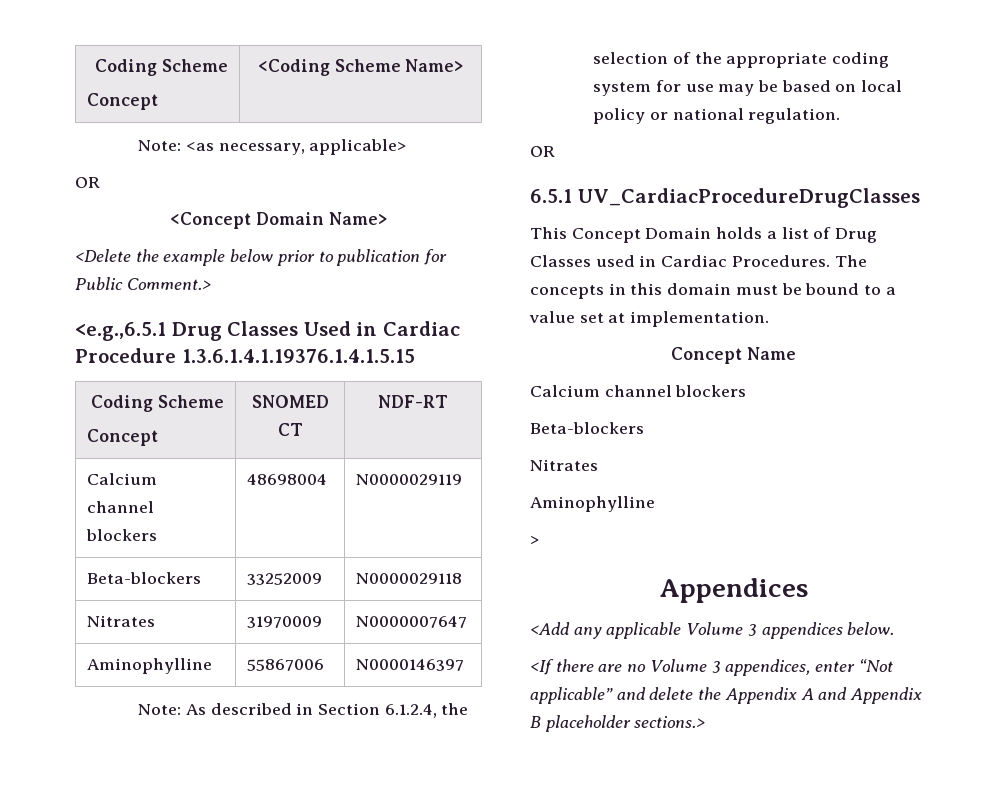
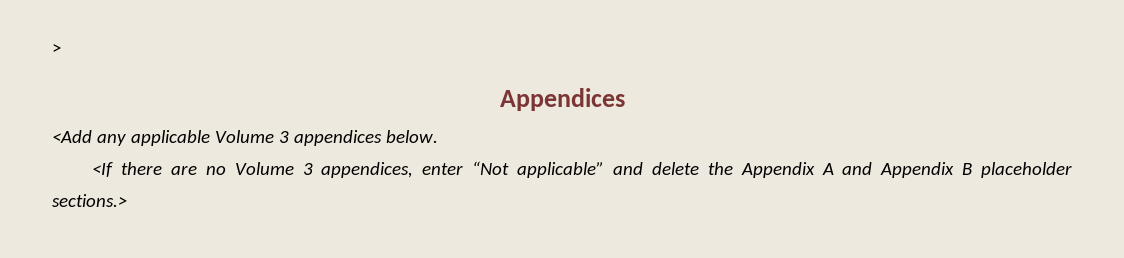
[94,59,228,76] [87,93,159,110] [257,59,464,76] [138,139,407,155] [75,177,100,188] [170,212,387,229] [75,249,448,266] [75,277,211,290] [75,321,460,341] [75,348,415,363] [90,395,224,412] [87,429,159,446] [251,395,329,408] [277,423,303,436] [378,395,448,408] [87,473,158,485] [87,501,155,513] [86,529,158,541] [247,474,328,485] [356,474,463,485] [87,572,202,584] [247,573,323,585] [356,573,463,584] [87,615,156,627] [247,616,323,628] [356,616,468,628] [87,658,213,674] [247,659,325,671] [356,659,465,671] [138,703,469,718] [593,52,890,68] [593,80,903,96] [593,108,841,124] [530,146,555,157] [530,188,920,208] [530,227,878,243] [530,255,867,267] [530,283,896,299] [529,311,770,327] [671,347,796,364] [530,385,747,397] [530,422,644,434] [530,459,598,471] [530,496,655,512] Coding Scheme // Concept | <Coding Scheme Name> // Note: <as necessary, applicable> // OR // <Concept Domain Name> // <Delete the example below prior to publication for Public Comment.> // <e.g.,6.5.1 Drug Classes Used in Cardiac Procedure 1.3.6.1.4.1.19376.1.4.1.5.15 // Coding Scheme // Concept | SNOMED CT | NDF-RT // Calcium channel blockers | 48698004 | N0000029119 // Beta-blockers | 33252009 | N0000029118 // Nitrates | 31970009 | N0000007647 // Aminophylline | 55867006 | N0000146397 // Note: As described in Section 6.1.2.4, the selection of the appropriate coding system for use may be based on local policy or national regulation. // OR // 6.5.1 UV_CardiacProcedureDrugClasses // This Concept Domain holds a list of Drug Classes used in Cardiac Procedures. The concepts in this domain must be bound to a value set at implementation. // Concept Name // Calcium channel blockers // Beta-blockers // Nitrates // Aminophylline // -> (52, 49) none

